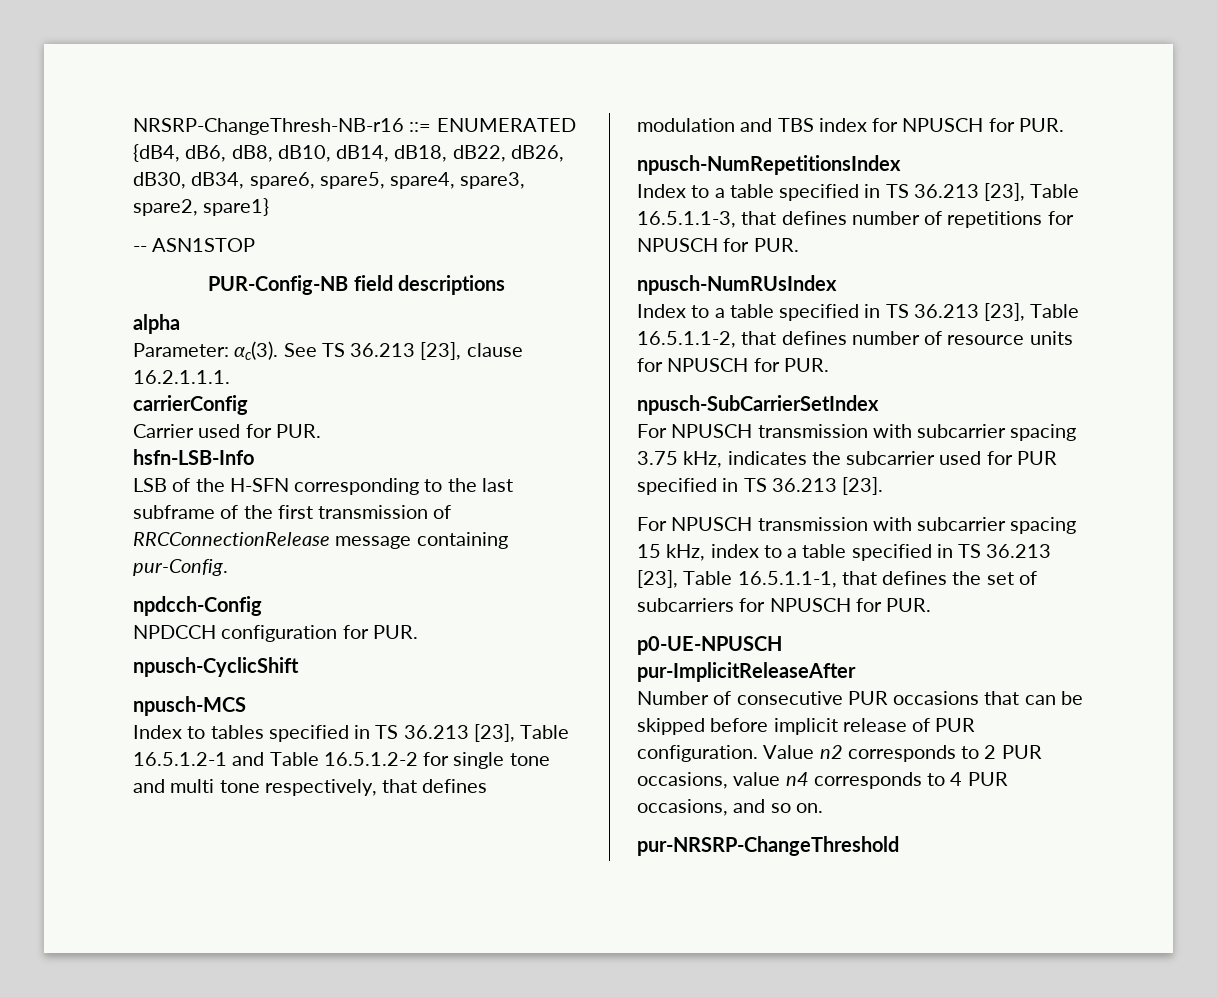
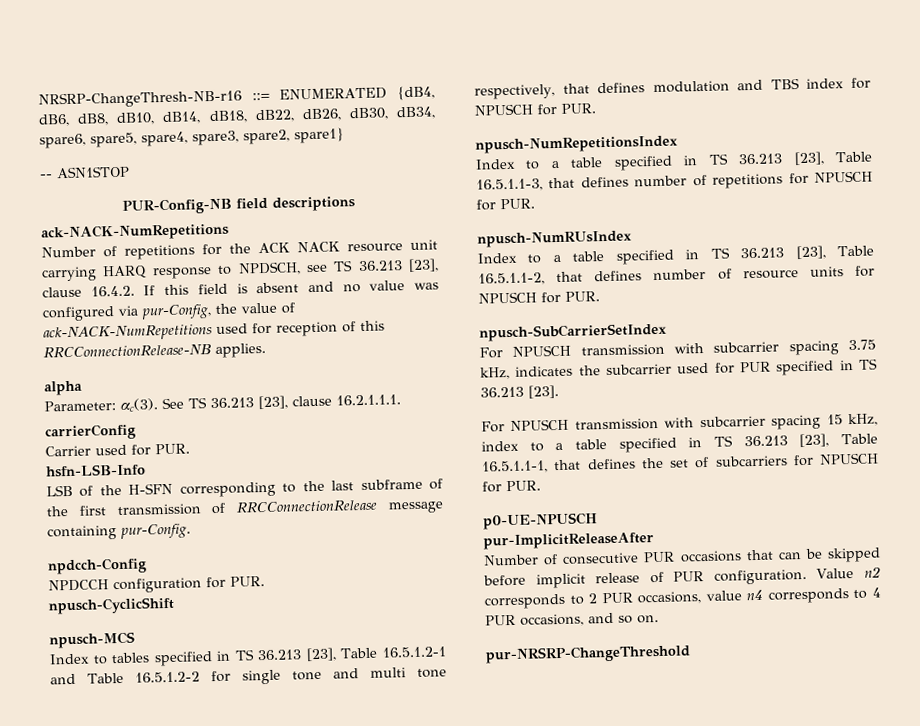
(505, 285) none -> [41,222,229,242] [41,239,438,260] [41,258,439,282] [42,280,439,298] [42,302,295,322] [43,320,385,342] [43,342,266,359] // ack-NACK-NumRepetitions // Number of repetitions for the ACK NACK resource unit carrying HARQ response to NPDSCH, see TS 36.213 [23], clause 16.4.2. If this field is absent and no value was configured via pur-Config, the value of ack-NACK-NumRepetitions used for reception of this RRCConnectionRelease-NB applies.

